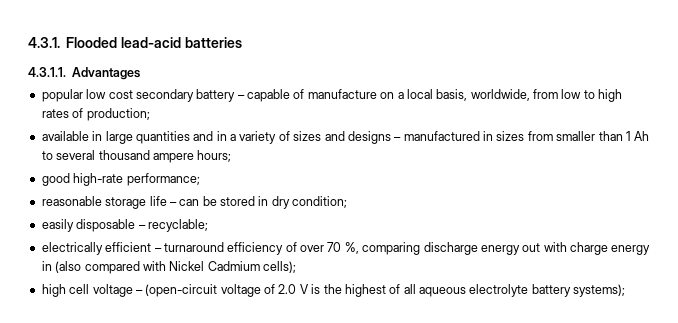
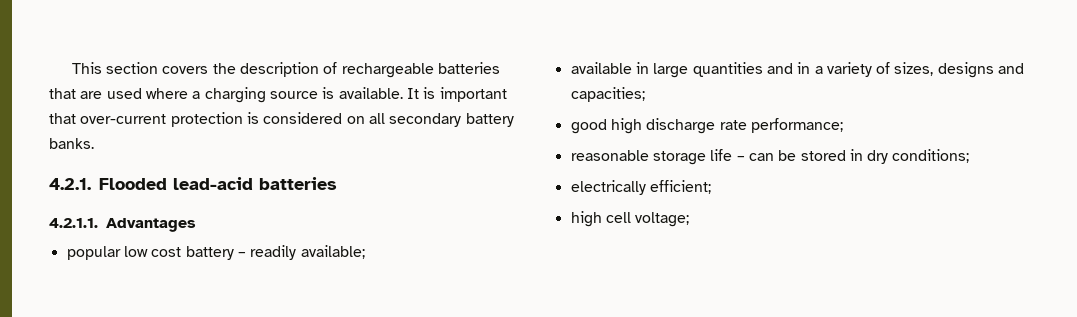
[28,37,60,48] 4.3.1. -> [71,62,500,78] [49,87,507,103] [49,112,514,127] [49,138,94,149] [49,178,91,190] This section covers the description of rechargeable batteries that are used where a charging source is available. It is important that over-current protection is considered on all secondary battery banks. // 4.2.1.
[28,67,66,77] 4.3.1.1. -> [49,218,98,228] 4.2.1.1.
[135,89,194,102] secondary -> (182, 252) none
[247,89,623,102] [41,108,150,121] capable of manufacture on a local basis, worldwide, from low to high rates of production; -> [250,245,365,260] readily available;
[293,131,650,144] [41,150,232,163] [41,173,124,186] sizes and designs – manufactured in sizes from smaller than 1 Ah to several thousand ampere hours; // good high-rate -> [894,62,1025,78] [570,87,645,102] [570,118,747,134] sizes, designs and capacities; // good high discharge rate
[292,196,348,208] [41,219,208,232] [41,242,651,255] [41,261,296,274] [41,284,626,297] condition; // easily disposable – recyclable; // electrically efficient – turnaround efficiency of over 70 %, comparing discharge energy out with charge energy in (also compared with Nickel Cadmium cells); // high cell voltage – (open-circuit voltage of 2.0 V is the highest of all aqueous electrolyte battery systems); -> [892,149,970,163] [570,180,711,195] [570,211,690,227] conditions; // electrically efficient; // high cell voltage;

